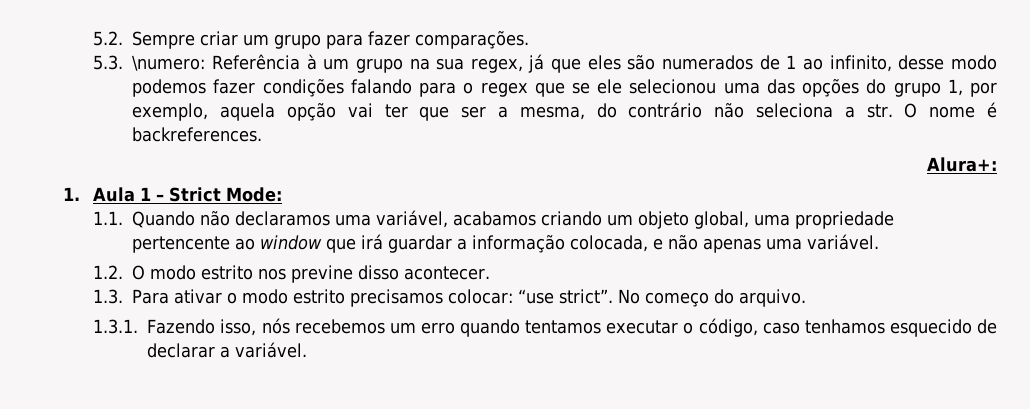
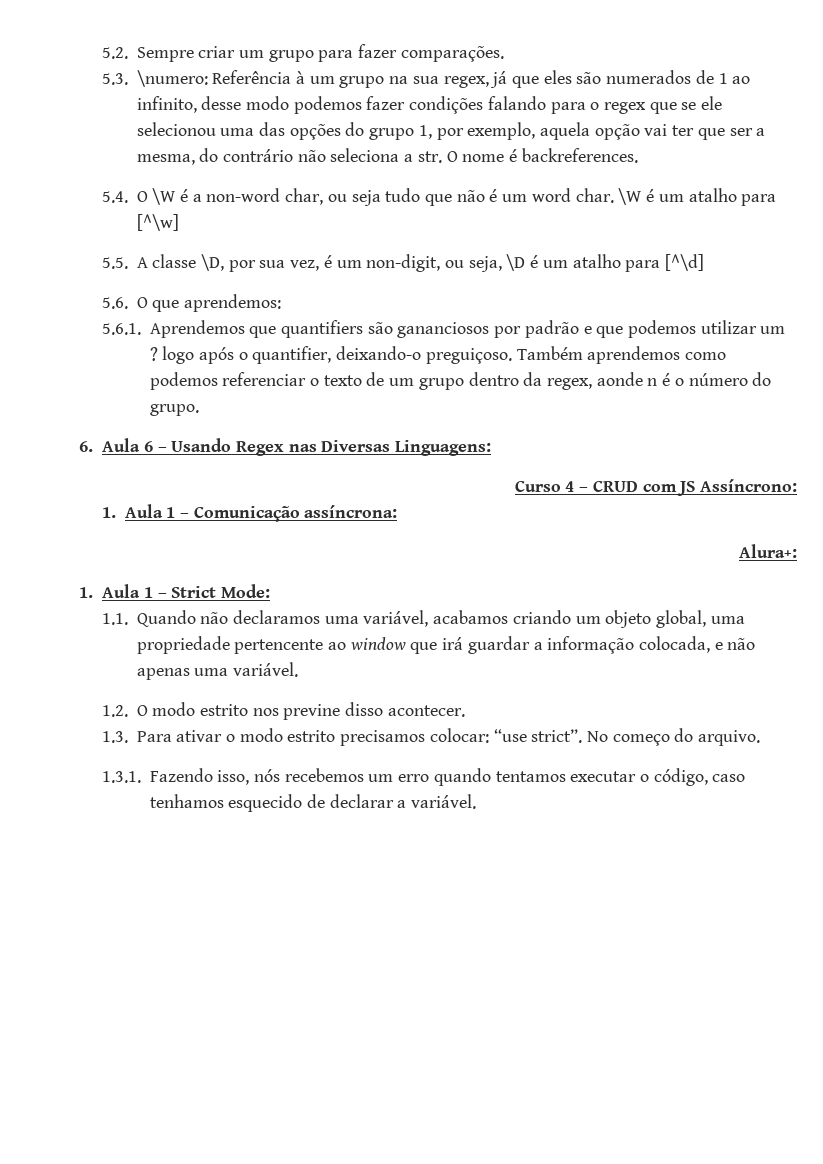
(263, 134) none -> [101,188,777,206] [136,214,179,231] [101,254,705,272] [101,294,281,312] [101,320,786,338] [149,346,727,364] [149,372,772,390] [149,404,199,416] [79,438,492,456] [514,479,798,496] [101,504,398,522] // 5.4. O \W é a non-word char, ou seja tudo que não é um word char. \W é um atalho para [^\w] // 5.5. A classe \D, por sua vez, é um non-digit, ou seja, \D é um atalho para [^\d] // 5.6. O que aprendemos: // 5.6.1. Aprendemos que quantifiers são gananciosos por padrão e que podemos utilizar um ? logo após o quantifier, deixando-o preguiçoso. Também aprendemos como podemos referenciar o texto de um grupo dentro da regex, aonde n é o número do grupo. // 6. Aula 6 – Usando Regex nas Diversas Linguagens: // Curso 4 – CRUD com JS Assíncrono: // 1. Aula 1 – Comunicação assíncrona:

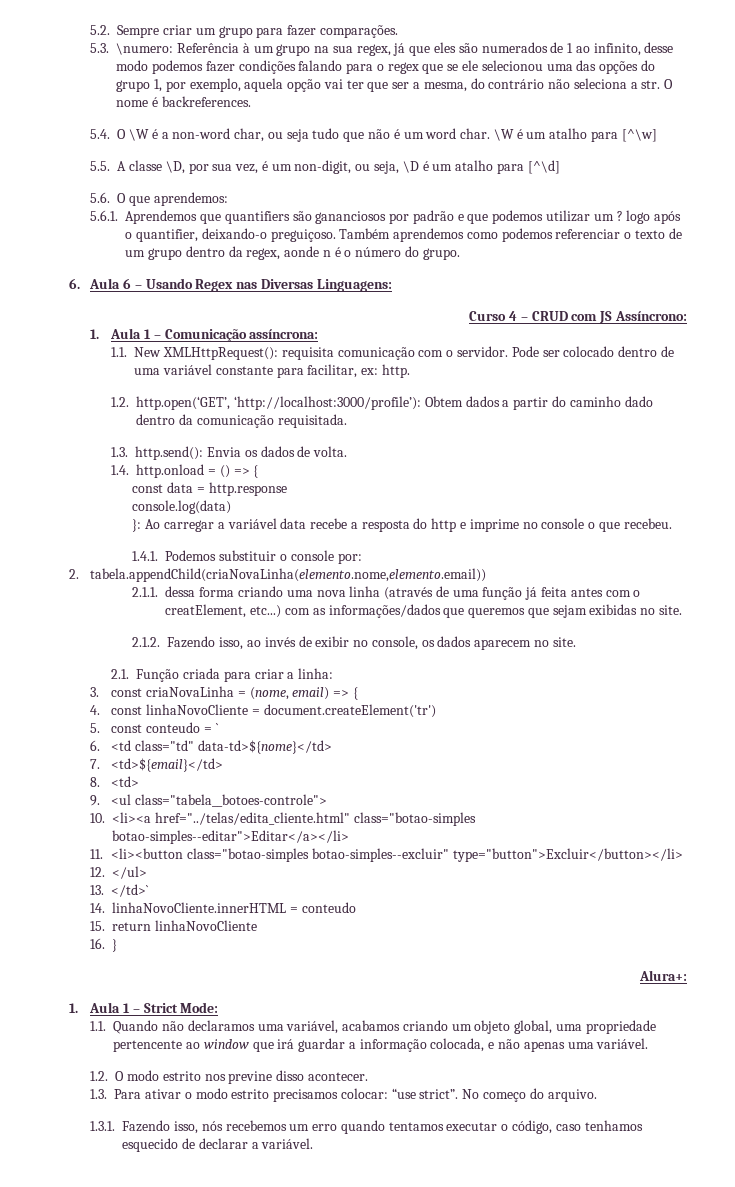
(398, 511) none -> [111,346,674,360] [134,364,411,378] [111,396,653,410] [136,414,347,428] [111,446,348,460] [111,464,259,478] [132,482,287,496] [132,500,232,514] [132,518,672,532] [132,550,362,564] [69,568,487,582] [132,586,641,600] [165,604,683,618] [132,636,576,650] [111,668,334,682] [90,686,359,700] [90,704,436,718] [90,722,219,733] [90,740,332,754] [90,758,224,772] [90,776,140,787] [90,794,328,807] [90,812,476,826] [112,830,350,844] [90,848,683,862] [90,866,148,879] [90,884,150,897] [90,902,356,913] [90,920,257,931] [90,938,118,952] // 1.1. New XMLHttpRequest(): requisita comunicação com o servidor. Pode ser colocado dentro de uma variável constante para facilitar, ex: http. // 1.2. http.open(‘GET’, ‘http://localhost:3000/profile’): Obtem dados a partir do caminho dado dentro da comunicação requisitada. // 1.3. http.send(): Envia os dados de volta. // 1.4. http.onload = () => { // const data = http.response // console.log(data) // }: Ao carregar a variável data recebe a resposta do http e imprime no console o que recebeu. // 1.4.1. Podemos substituir o console por: // 2. tabela.appendChild(criaNovaLinha(elemento.nome,elemento.email)) // 2.1.1. dessa forma criando uma nova linha (através de uma função já feita antes com o creatElement, etc...) com as informações/dados que queremos que sejam exibidas no site. // 2.1.2. Fazendo isso, ao invés de exibir no console, os dados aparecem no site. // 2.1. Função criada para criar a linha: // 3. const criaNovaLinha = (nome, email) => { // 4. const linhaNovoCliente = document.createElement('tr') // 5. const conteudo = ` // 6. <td class="td" data-td>${nome}</td> // 7. <td>${email}</td> // 8. <td> // 9. <ul class="tabela__botoes-controle"> // 10. <li><a href="../telas/edita_cliente.html" class="botao-simples botao-simples--editar">Editar</a></li> // 11. <li><button class="botao-simples botao-simples--excluir" type="button">Excluir</button></li> // 12. </ul> // 13. </td>` // 14. linhaNovoCliente.innerHTML = conteudo // 15. return linhaNovoCliente // 16. }

